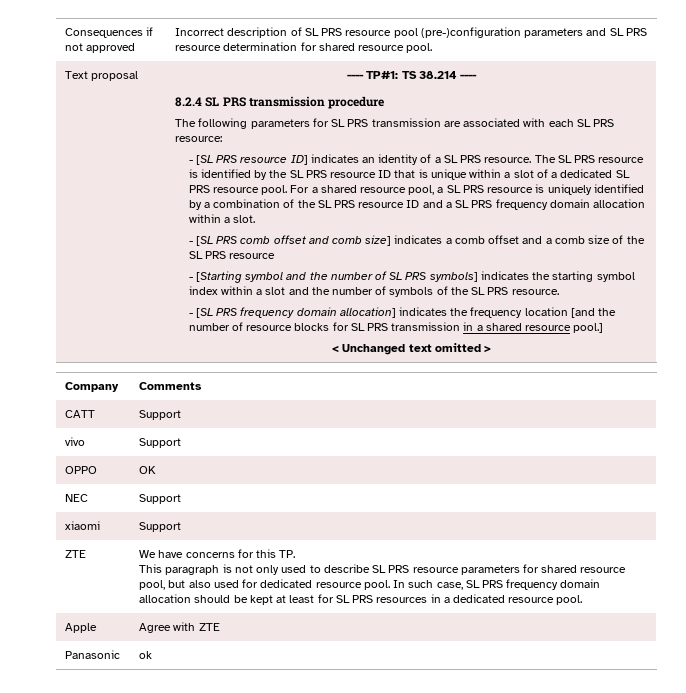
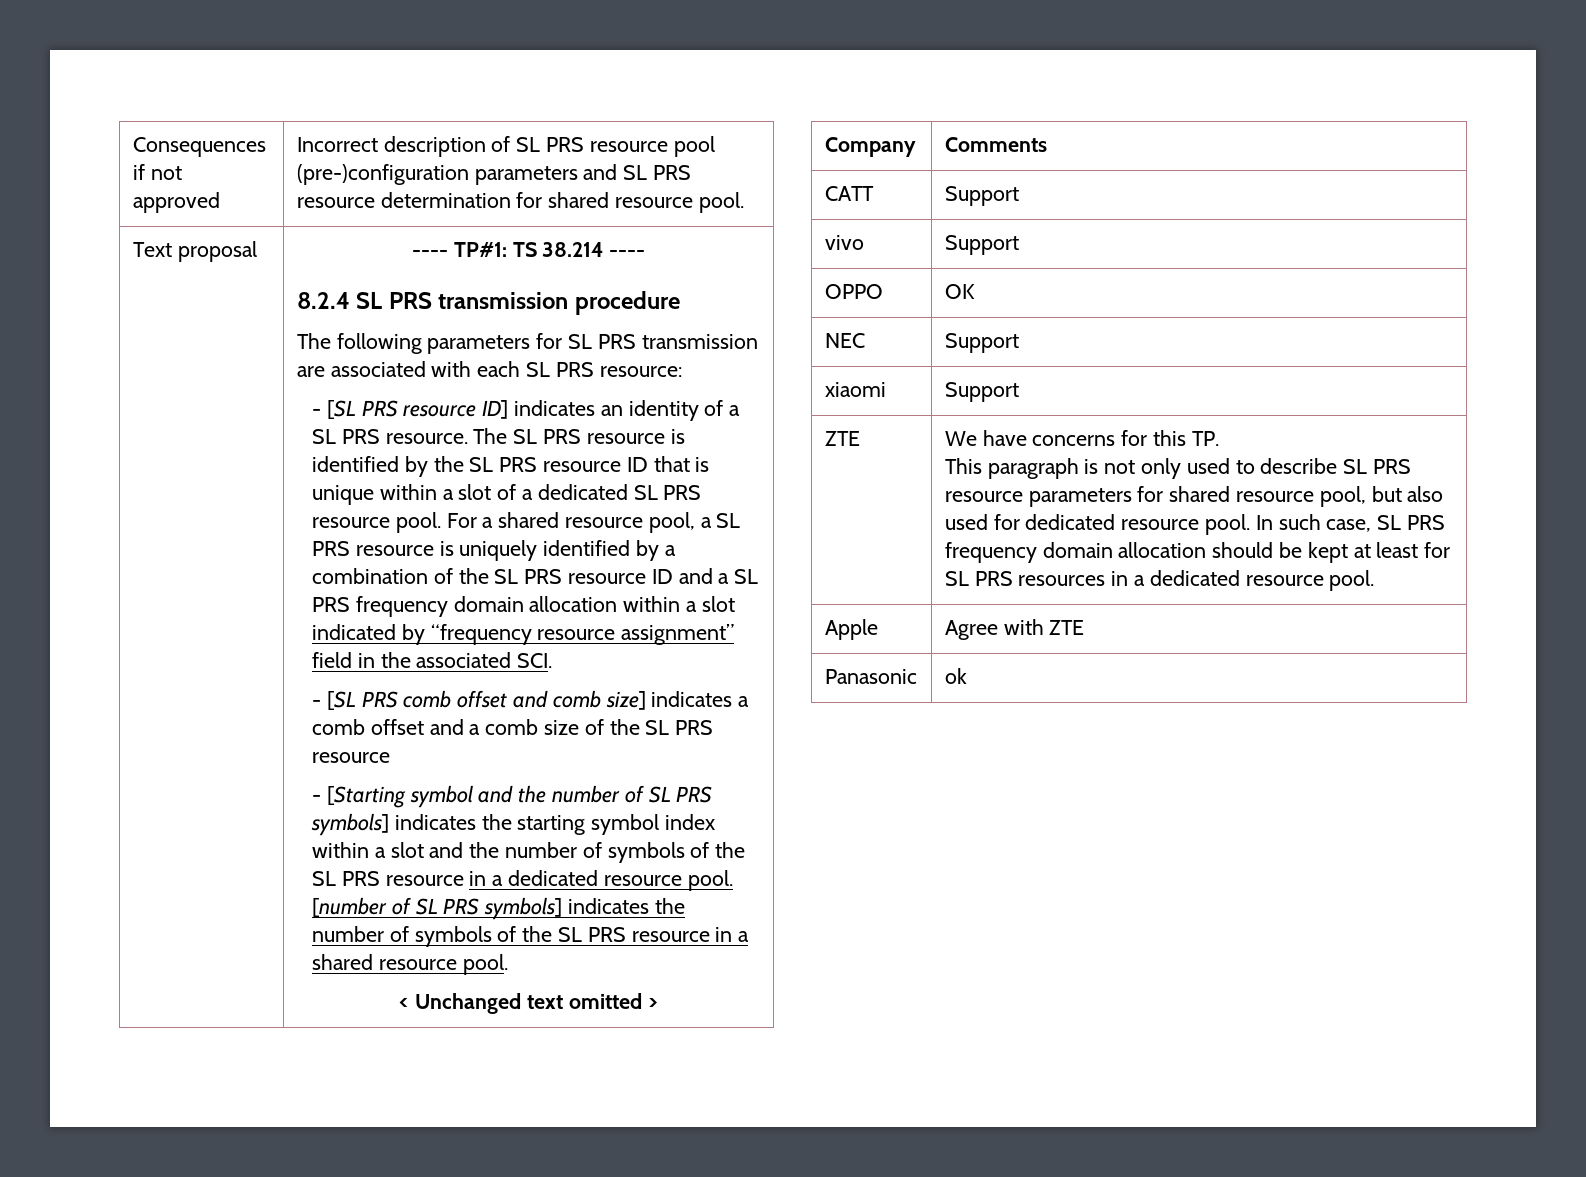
[233,215,256,223] slot. -> [701,596,735,612] [312,624,735,645] [312,652,553,668] slot indicated by “frequency resource assignment” field in the associated SCI.
[511,289,559,295] [188,307,617,318] [188,322,461,331] resource. // - [SL PRS frequency domain allocation] indicates the frequency location [and the number of resource blocks for SL PRS transmission -> [385,870,733,891] [312,897,685,920] [312,926,710,947] resource in a dedicated resource pool. [number of SL PRS symbols] indicates the number of symbols of the SL PRS resource
[573,323,604,333] pool.] -> [462,954,508,975] pool.

